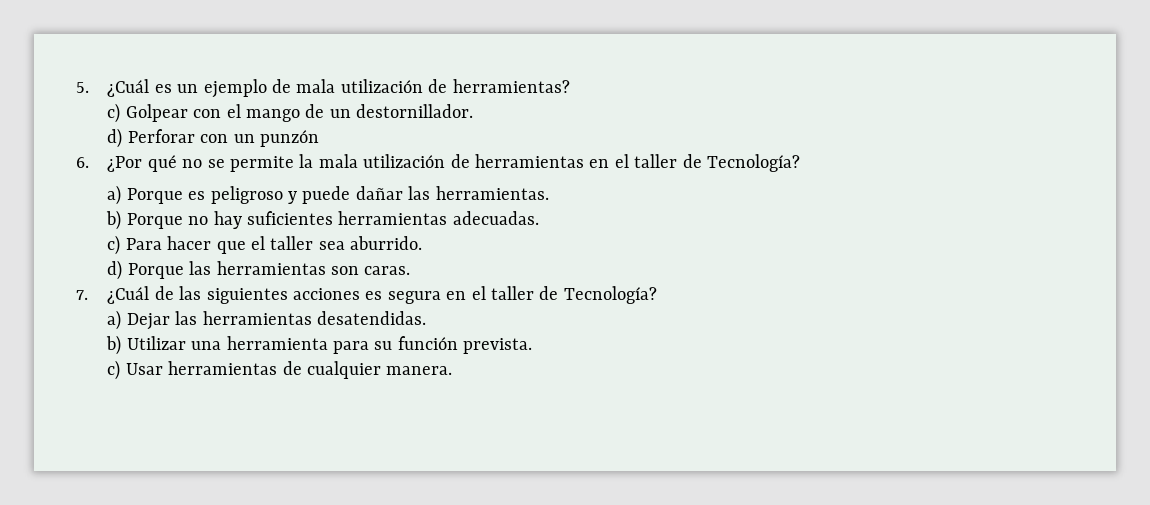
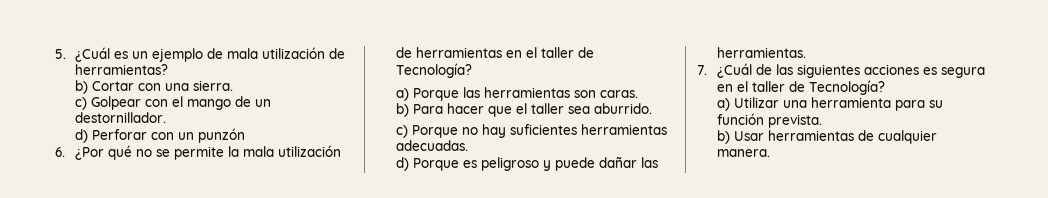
(570, 86) none -> [75,80,234,94] // b) Cortar con una sierra.
[188,186,549,204] [106,210,539,230] [107,235,121,255] es peligroso y puede dañar las herramientas. // b) Porque no hay suficientes herramientas adecuadas. // c) -> [463,87,639,98] [396,103,410,117] las herramientas son caras. // b)
[107,260,411,280] d) Porque las herramientas son caras. -> [396,124,668,138] [396,140,469,151] [396,156,659,171] [717,47,807,58] c) Porque no hay suficientes herramientas adecuadas. // d) Porque es peligroso y puede dañar las herramientas.
[126,311,426,330] [106,335,122,355] Dejar las herramientas desatendidas. // b) -> (731, 104) none
[107,360,121,380] c) -> [717,130,731,144] b)

